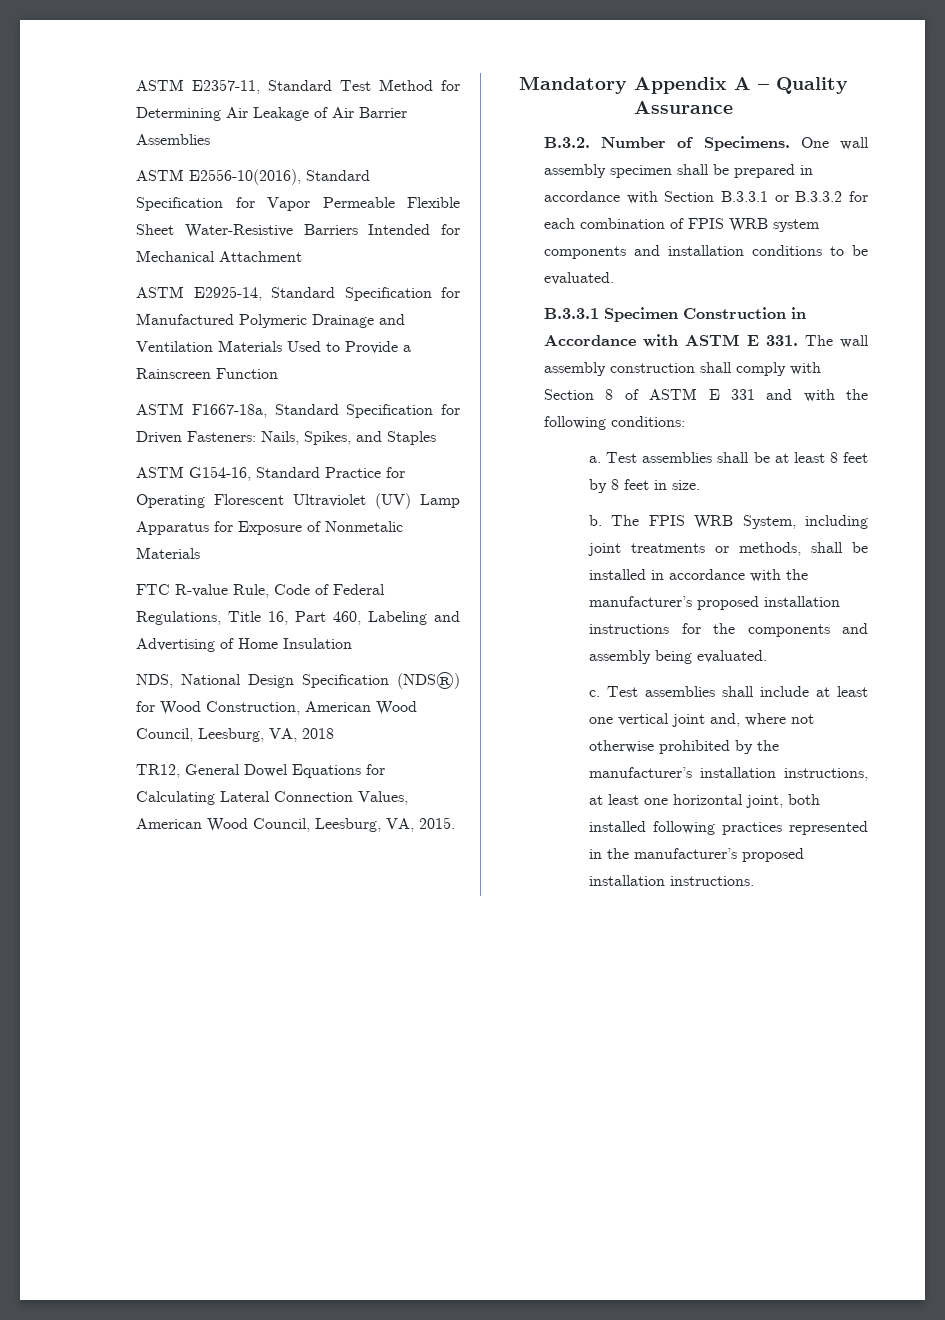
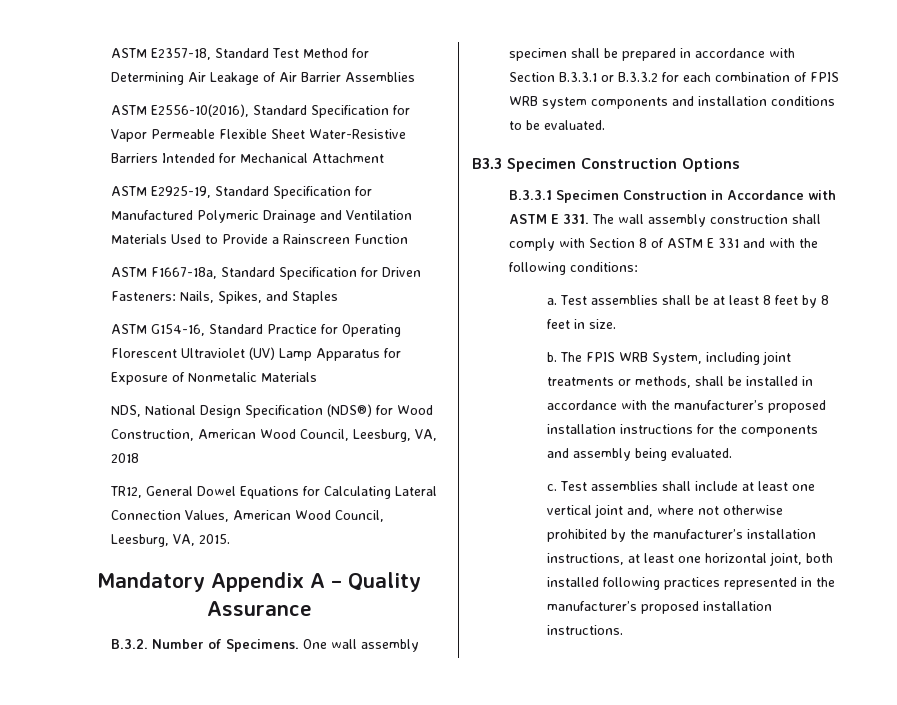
[136,79,261,94] ASTM E2357-11, -> [111,48,212,60] ASTM E2357-18,
[193,286,262,301] E2925-14, -> [151,186,212,198] E2925-19,
[136,584,386,598] [136,611,460,625] [136,638,353,652] // FTC R-value Rule, Code of Federal Regulations, Title 16, Part 460, Labeling and Advertising of Home Insulation -> (318, 377) none
(615, 278) none -> [472,158,740,172] // B3.3 Specimen Construction Options

